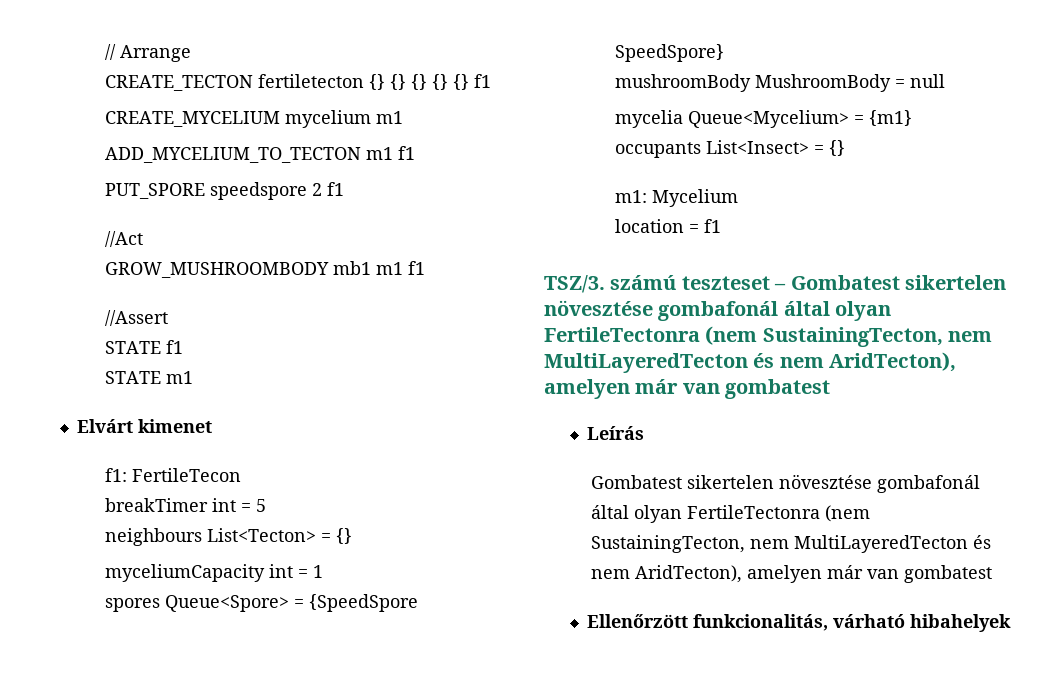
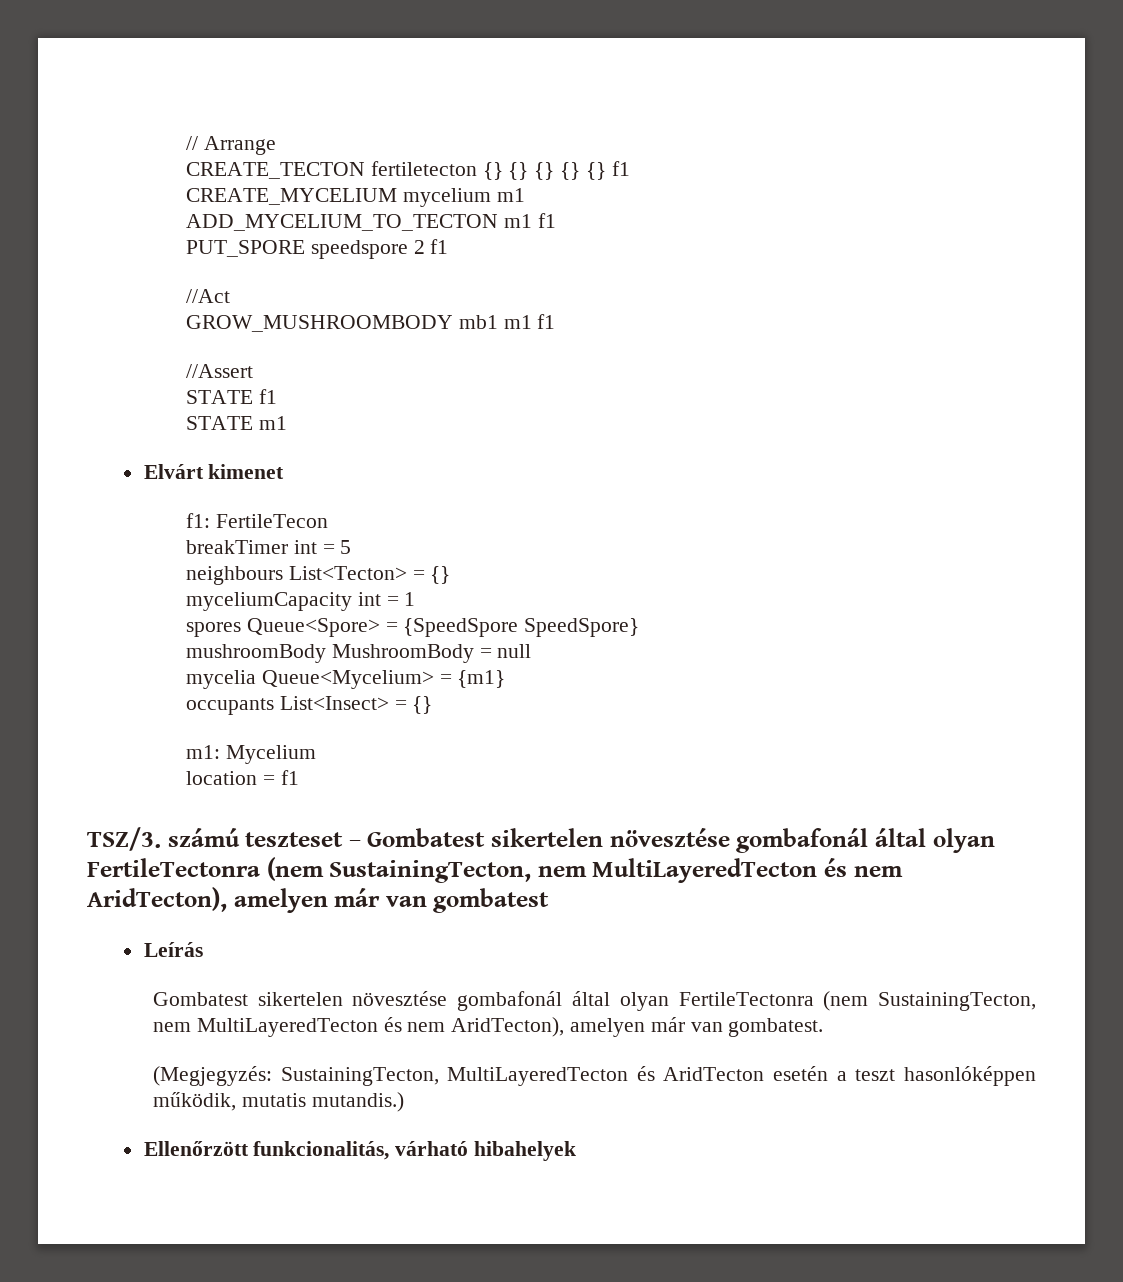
[904,565,993,583] gombatest -> [728,1018,824,1037] [152,1066,1036,1086] [152,1092,404,1112] gombatest. // (Megjegyzés: SustainingTecton, MultiLayeredTecton és AridTecton esetén a teszt hasonlóképpen működik, mutatis mutandis.)

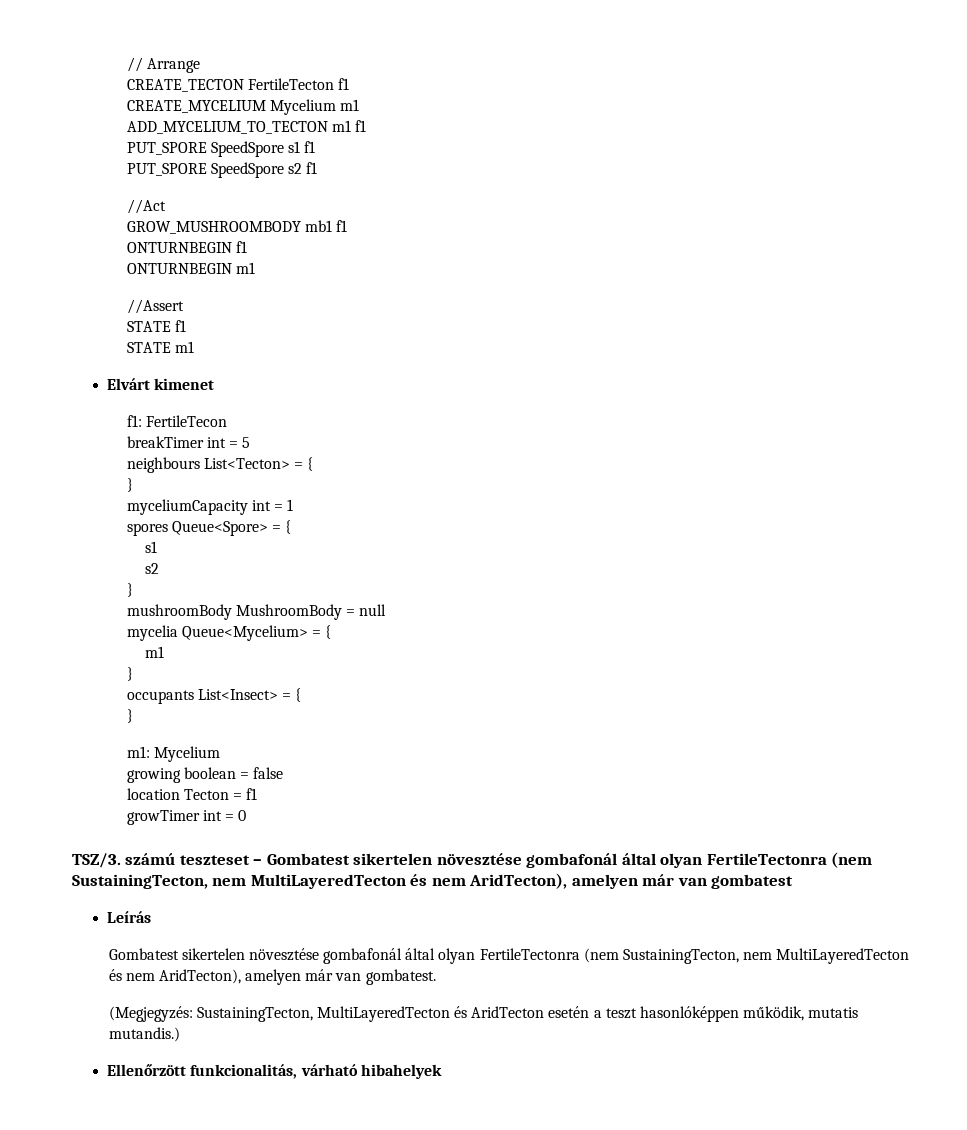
[370,161,606,180] fertiletecton {} {} {} {} {} -> [247,78,334,90] FertileTecton
[402,188,491,207] mycelium -> [269,99,336,115] Mycelium
[310,240,425,259] speedspore 2 -> [210,141,316,157] [126,162,303,178] SpeedSpore s1 f1 // PUT_SPORE SpeedSpore s2
[503,314,556,329] m1 f1 -> [336,220,348,232] [126,241,247,253] [126,262,255,274] f1 // ONTURNBEGIN f1 // ONTURNBEGIN m1
[430,566,451,584] {} -> [307,457,314,471] [126,478,133,492] { // }
[403,618,640,637] {SpeedSpore SpeedSpore} -> [285,520,292,534] [144,541,157,553] [144,563,159,574] [126,583,133,597] { // s1 // s2 // }
[457,670,506,688] {m1} -> [325,625,332,639] [144,646,164,658] [126,667,133,681] { // m1 // }
[412,696,433,714] {} -> [295,688,302,702] [126,709,133,723] { // }
(316, 754) none -> [126,767,284,783] // growing boolean = false
(257, 778) none -> [183,789,229,800] Tecton
(299, 777) none -> [126,810,247,825] // growTimer int = 0

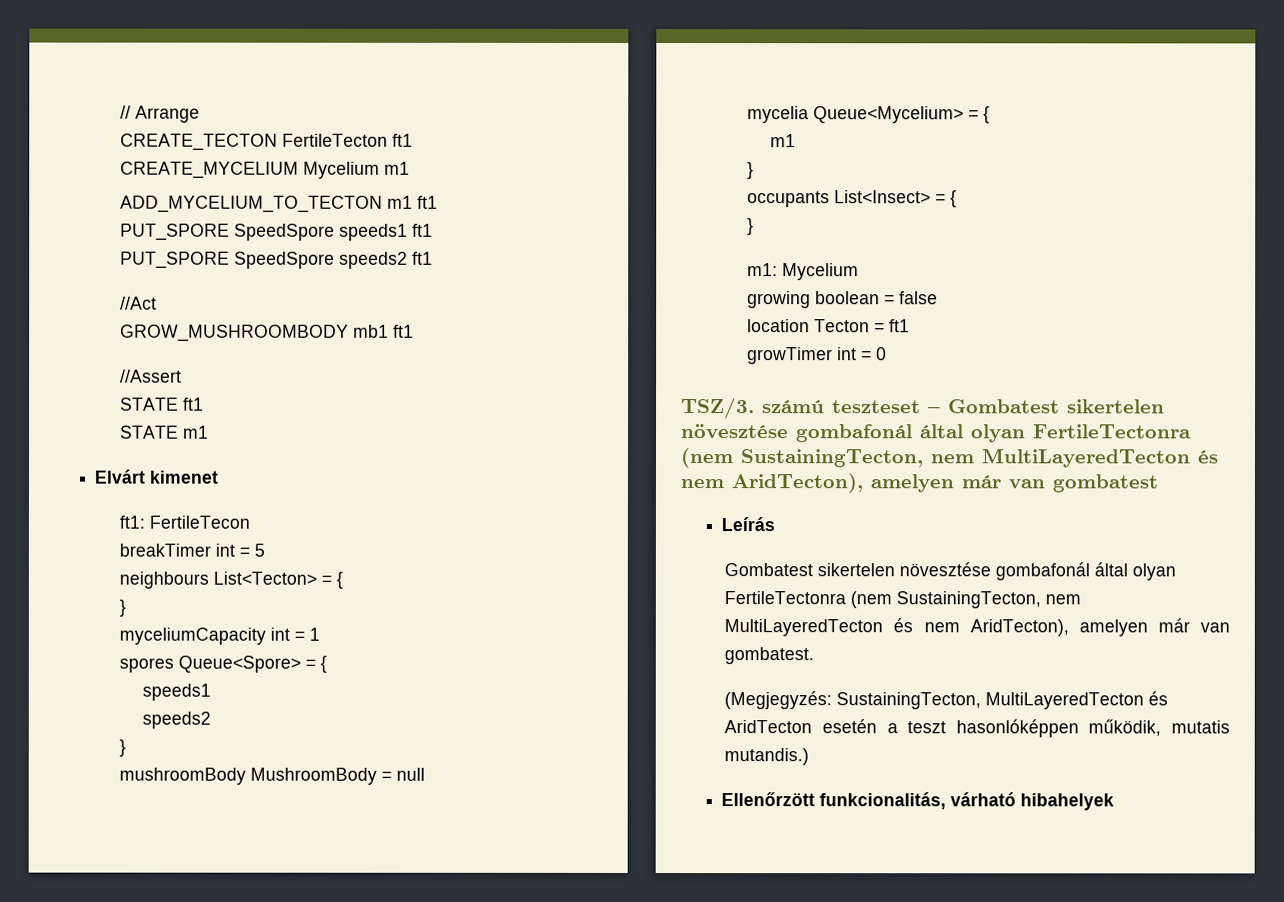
[338,78,350,90] f1 -> [392,133,414,147] ft1
[355,120,367,132] [126,141,316,157] [126,162,318,178] f1 // PUT_SPORE SpeedSpore s1 f1 // PUT_SPORE SpeedSpore s2 f1 -> [417,195,439,209] [120,223,434,241] [120,251,434,269] ft1 // PUT_SPORE SpeedSpore speeds1 ft1 // PUT_SPORE SpeedSpore speeds2 ft1
[336,220,348,232] [126,241,247,253] [126,262,255,274] f1 // ONTURNBEGIN f1 // ONTURNBEGIN m1 -> [393,324,415,338] ft1
[174,320,186,332] f1 -> [183,397,205,411] ft1
[126,415,142,427] f1: -> [119,515,146,529] ft1:
[144,541,157,553] [144,563,159,574] s1 // s2 -> [141,683,211,701] [141,711,211,729] speeds1 // speeds2
[246,788,258,800] f1 -> [889,319,911,333] ft1

